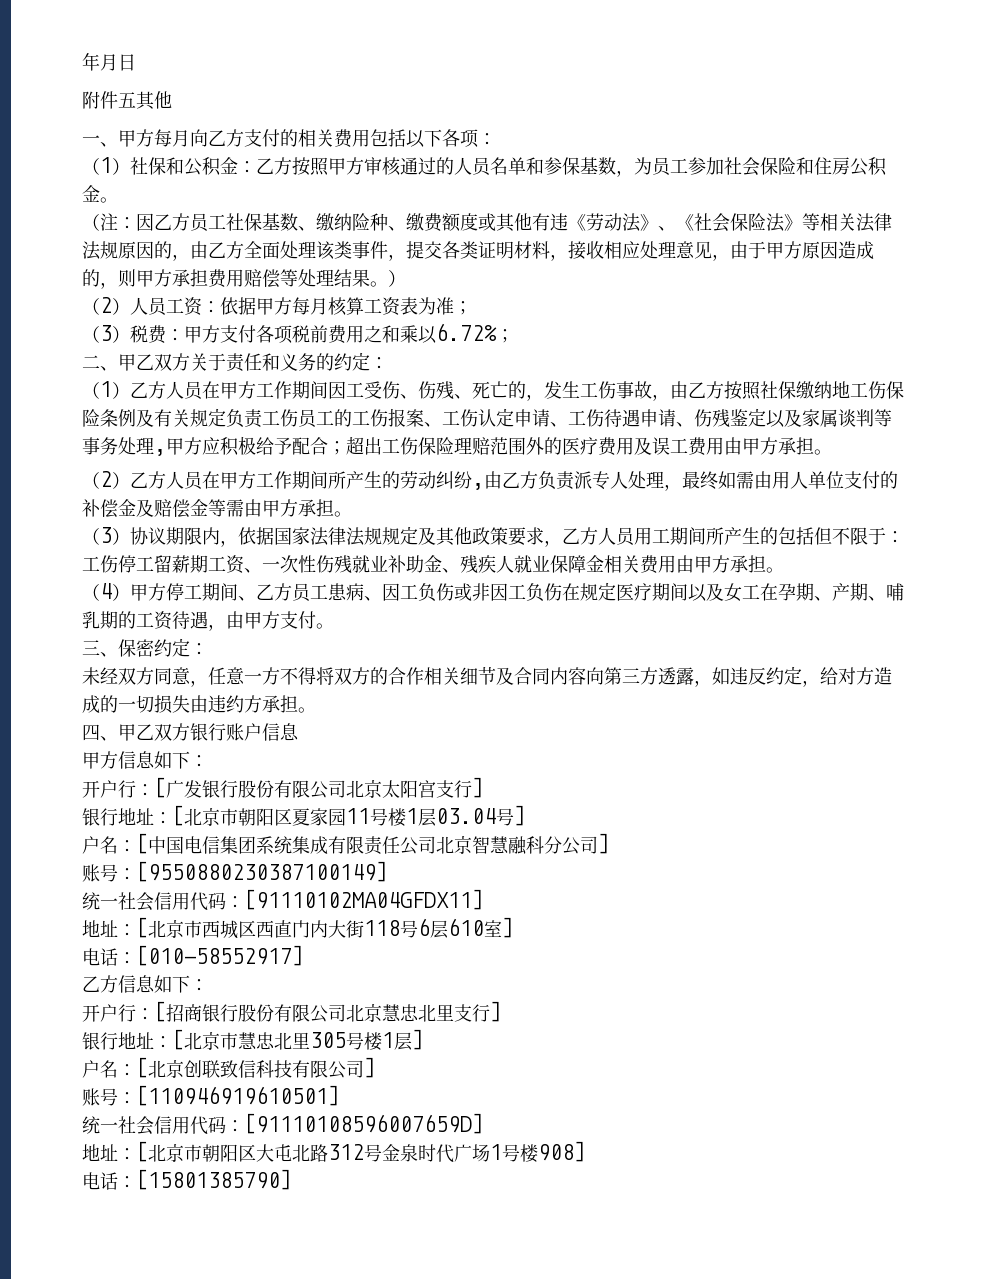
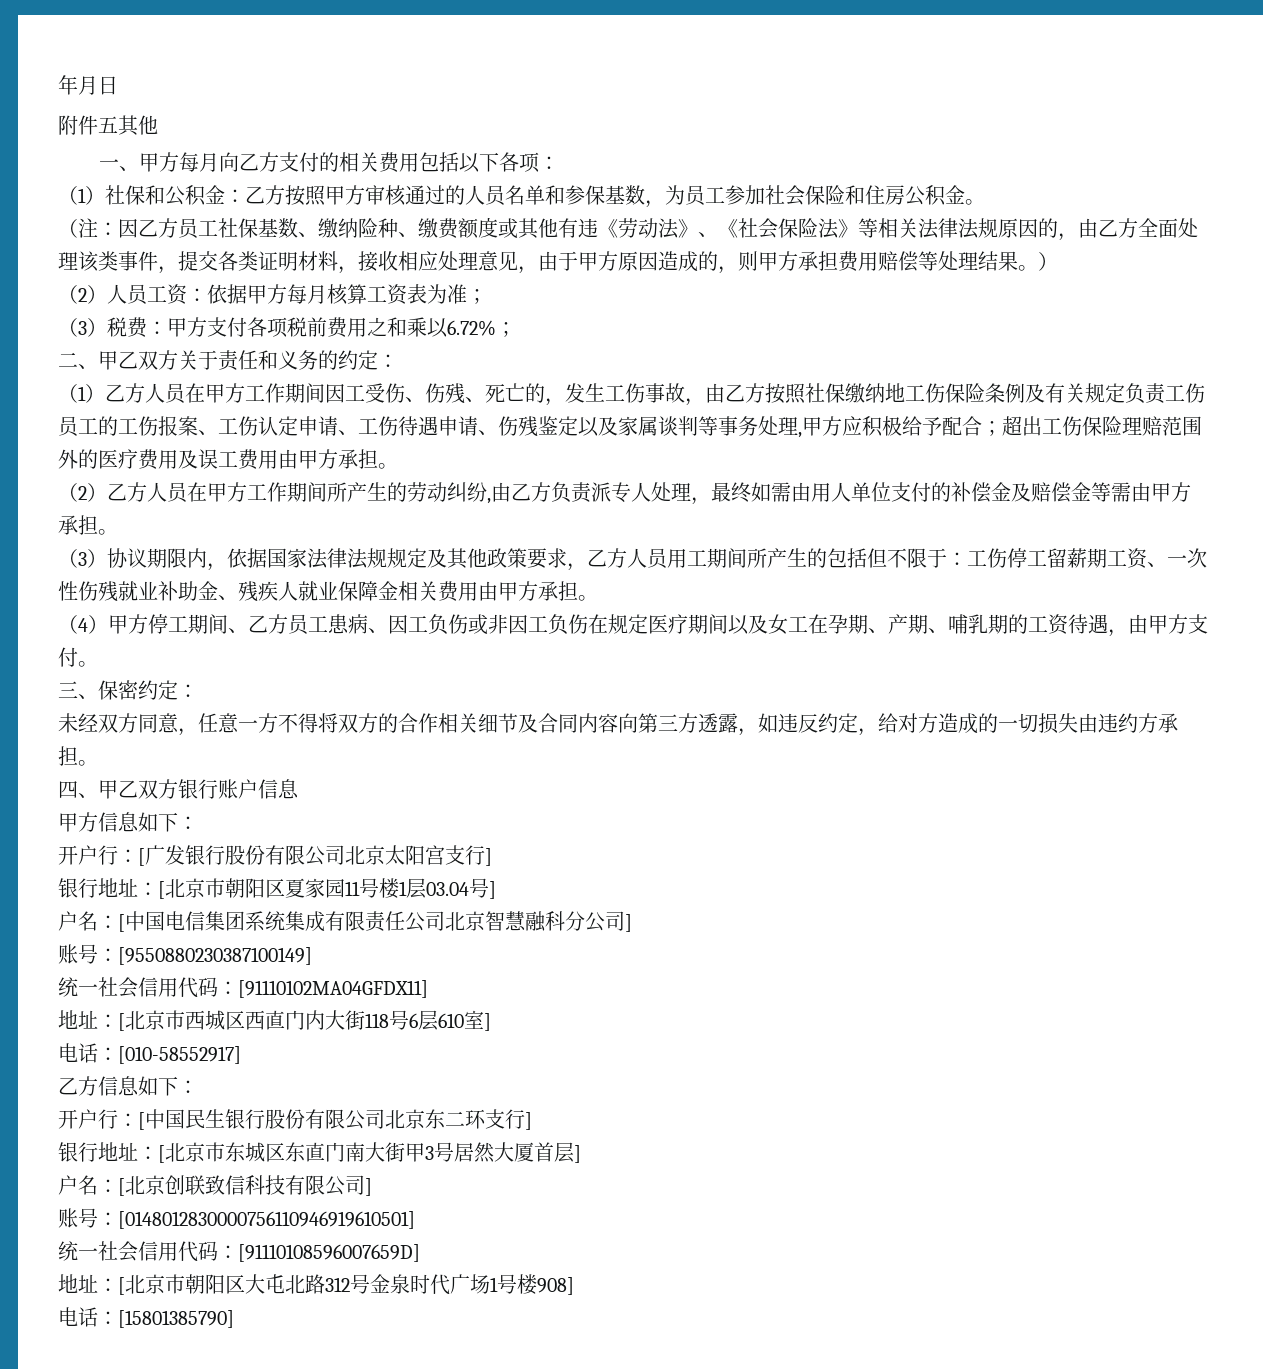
[166,1001,502,1023] [82,1029,394,1051] 招商银行股份有限公司北京慧忠北里支行] // 银行地址：[北京市慧忠北里305号楼1 -> [145,1109,532,1130] [58,1142,554,1163] 中国民生银行股份有限公司北京东二环支行] // 银行地址：[北京市东城区东直门南大街甲3号居然大厦首
[136,1085,340,1106] [110946919610501] -> [118,1211,415,1229] [0148012830000756110946919610501]

